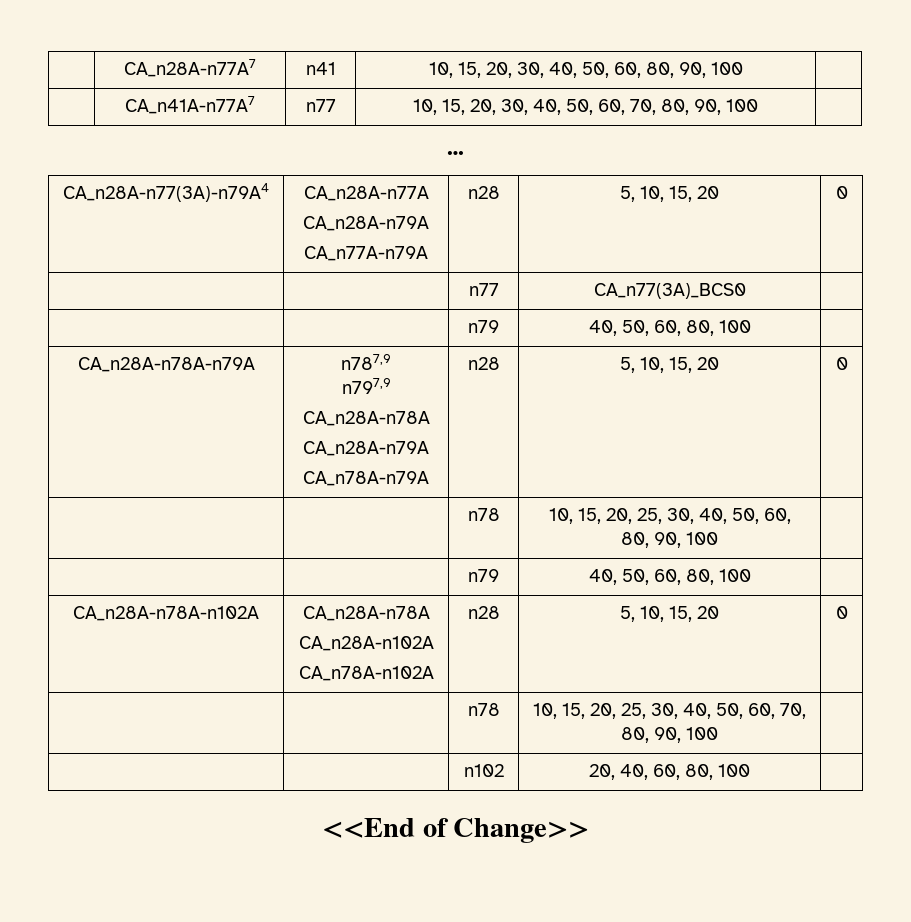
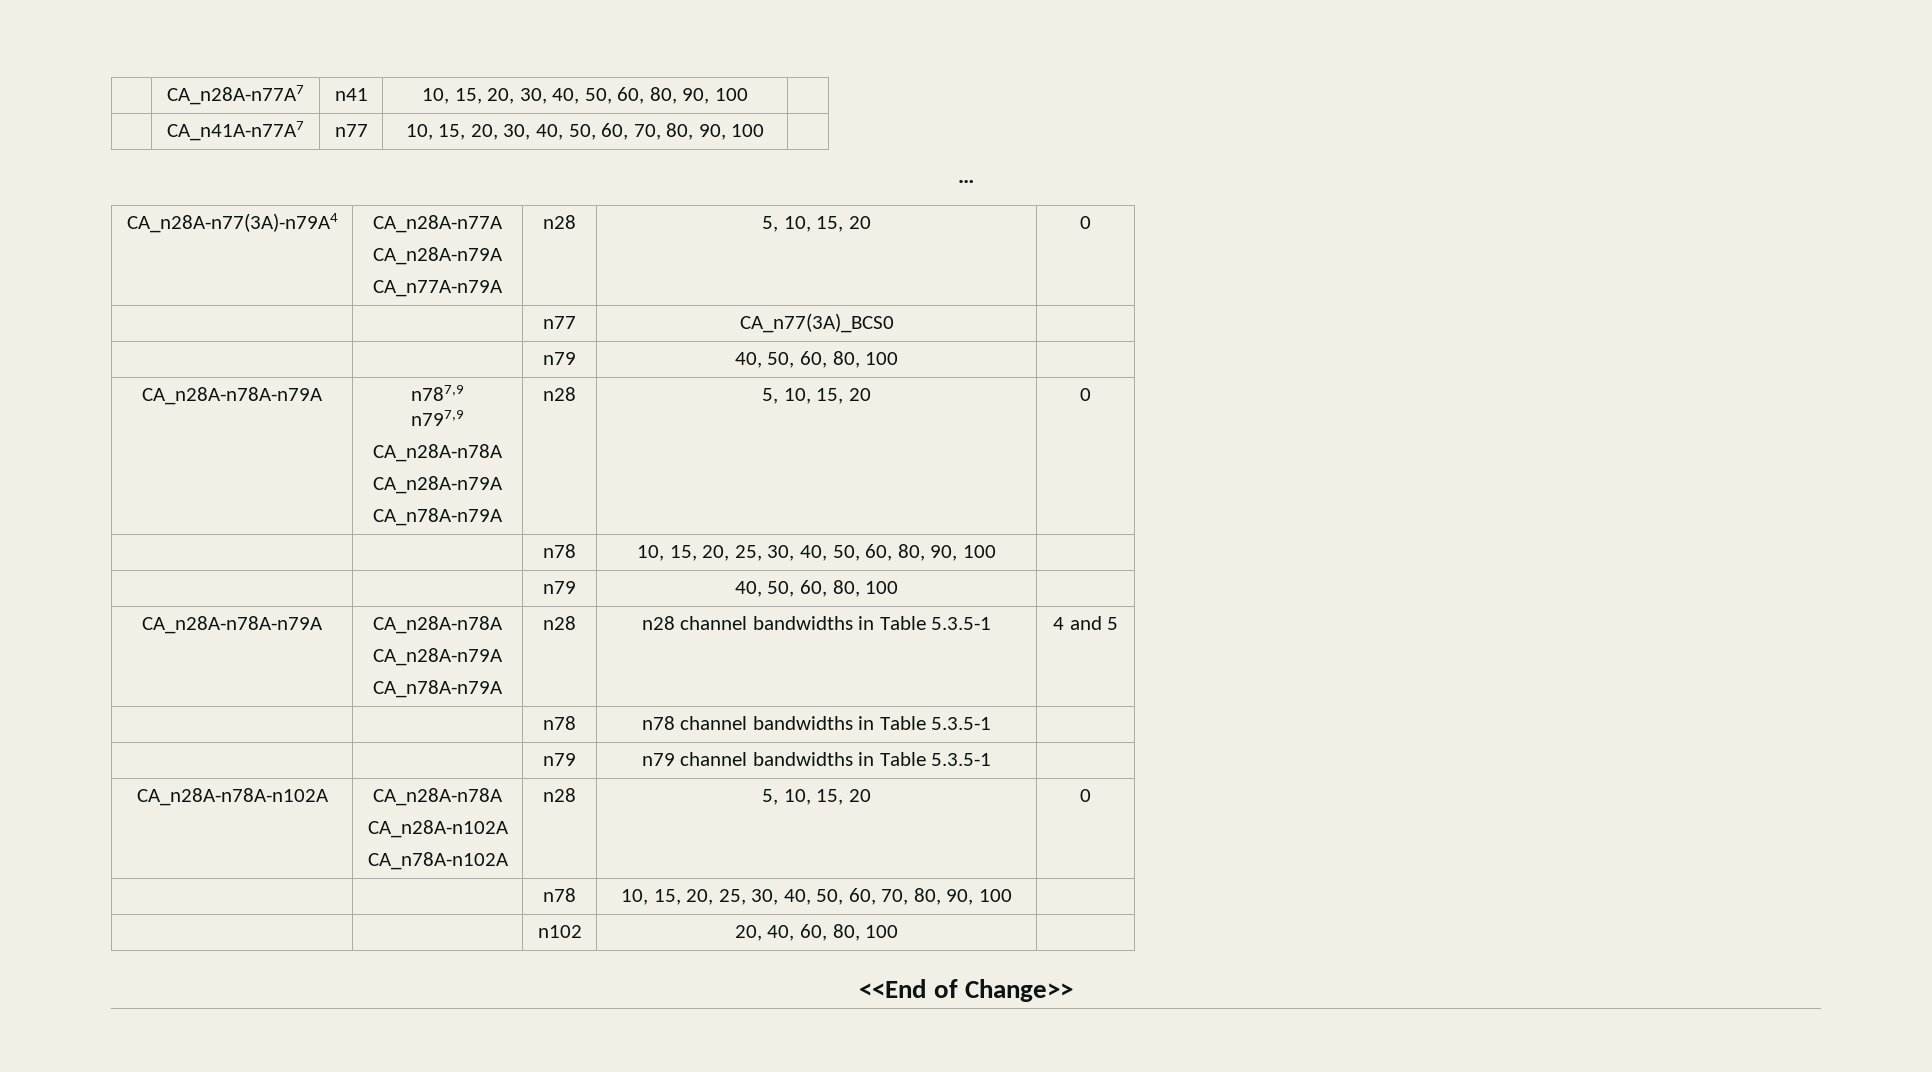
(751, 575) none -> [142,616,323,634] [373,616,503,634] [373,648,503,666] [373,680,503,698] [543,616,576,630] [641,616,992,630] [1052,616,1119,630] [543,716,576,730] [641,716,992,730] [543,753,576,766] [641,752,992,766] // CA_n28A-n78A-n79A | CA_n28A-n78A // CA_n28A-n79A // CA_n78A-n79A | n28 | n28 channel bandwidths in Table 5.3.5-1 | 4 and 5 // | | n78 | n78 channel bandwidths in Table 5.3.5-1 | // | | n79 | n79 channel bandwidths in Table 5.3.5-1 |

